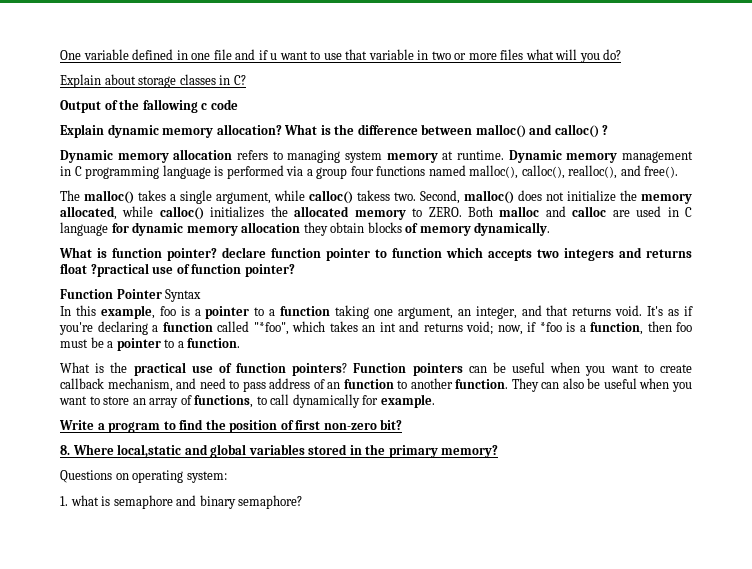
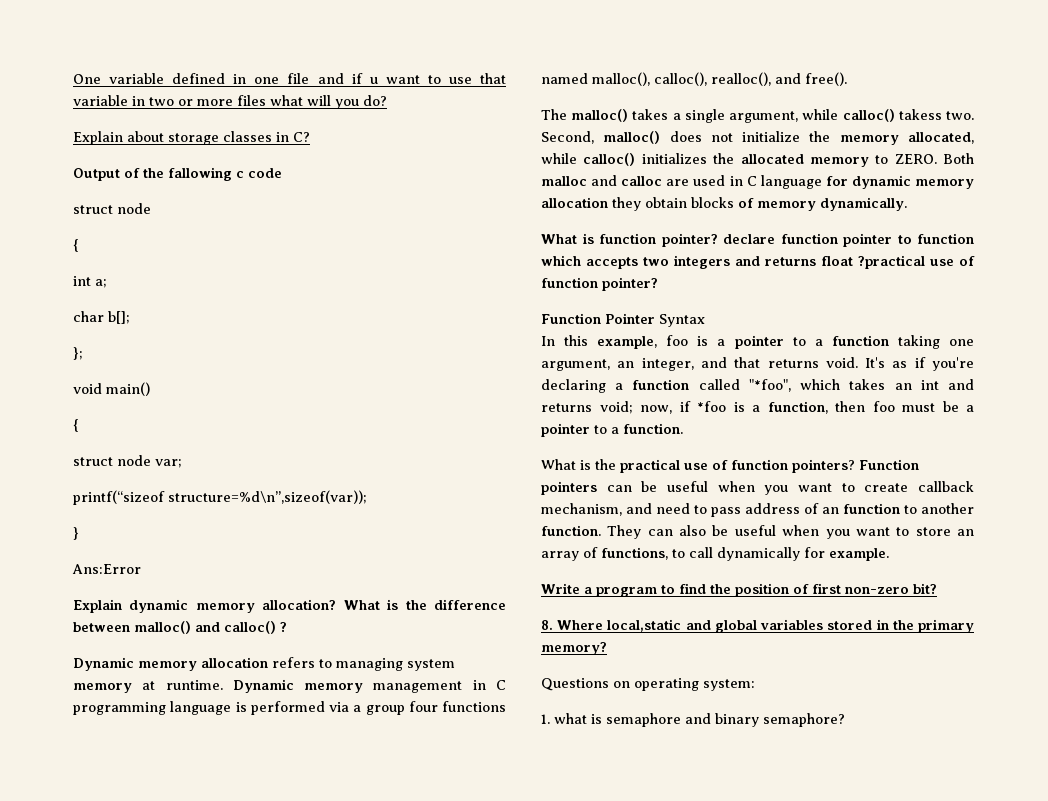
(238, 104) none -> [73,203,151,214] [73,239,79,252] [73,276,107,288] [73,311,130,324] [73,347,83,360] [73,382,150,396] [73,419,79,432] [73,455,182,468] [73,490,367,505] [73,527,79,540] [72,564,141,574] // struct node // { // int a; // char b[]; // }; // void main() // { // struct node var; // printf(“sizeof structure=%d\n”,sizeof(var)); // } // Ans:Error

